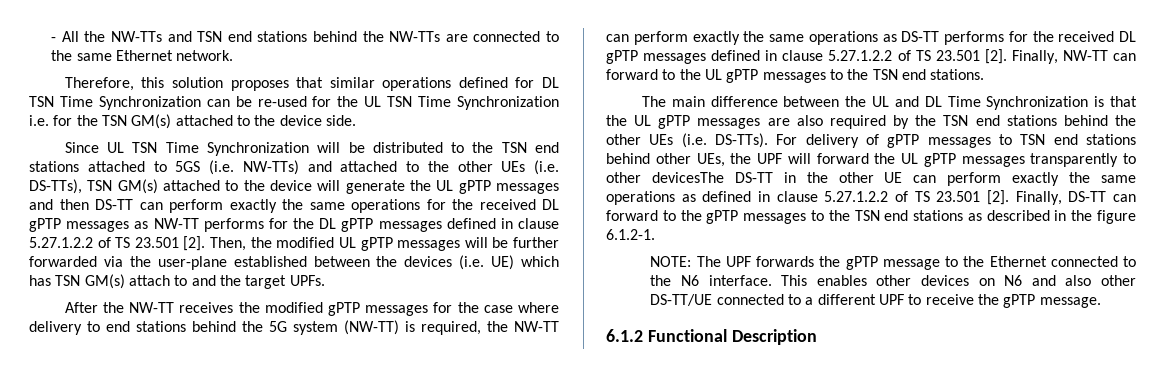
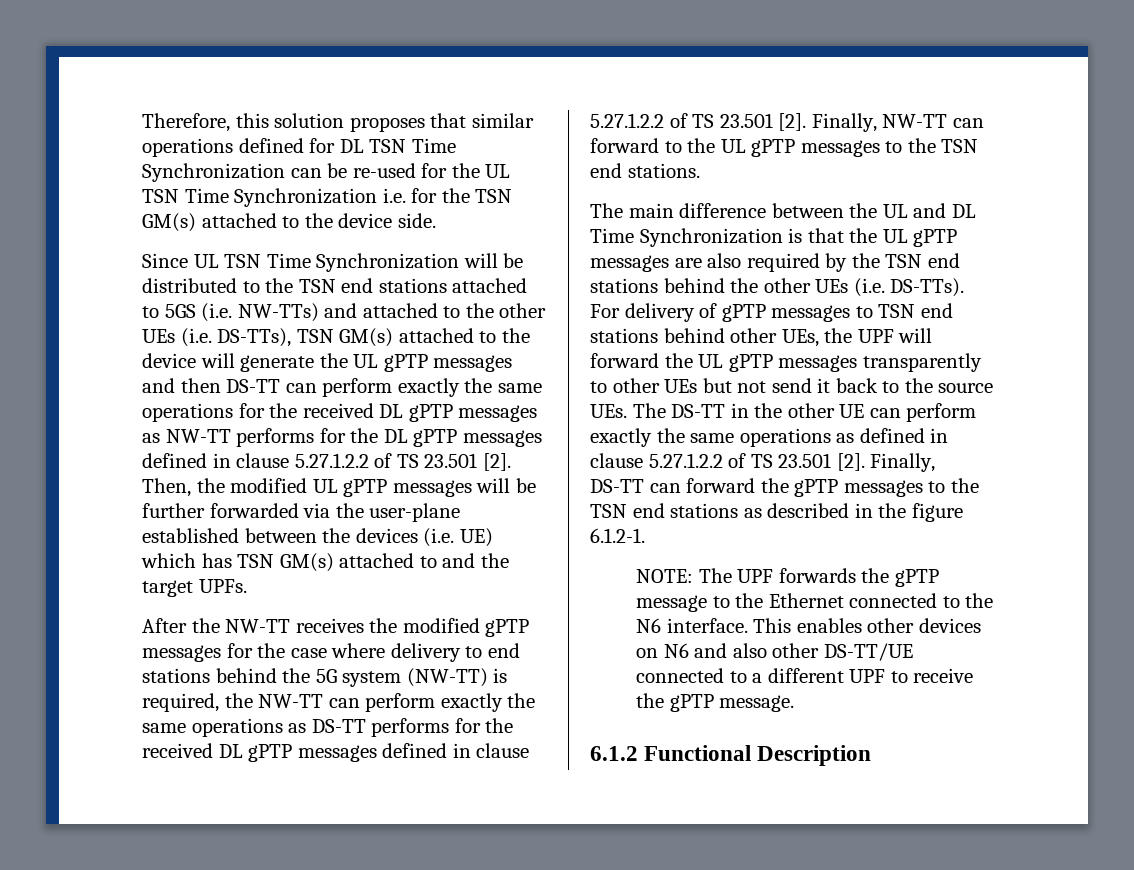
[51,31,559,42] [51,50,234,61] - All the NW-TTs and TSN end stations behind the NW-TTs are connected to the same Ethernet network. // -> (142, 122) none
[128,275,170,286] attach -> [339,553,415,568] attached
[651,172,724,183] devicesThe -> [664,378,994,393] [590,403,666,418] UEs but not send it back to the source UEs. The
[662,210,676,221] to -> (756, 485) none

